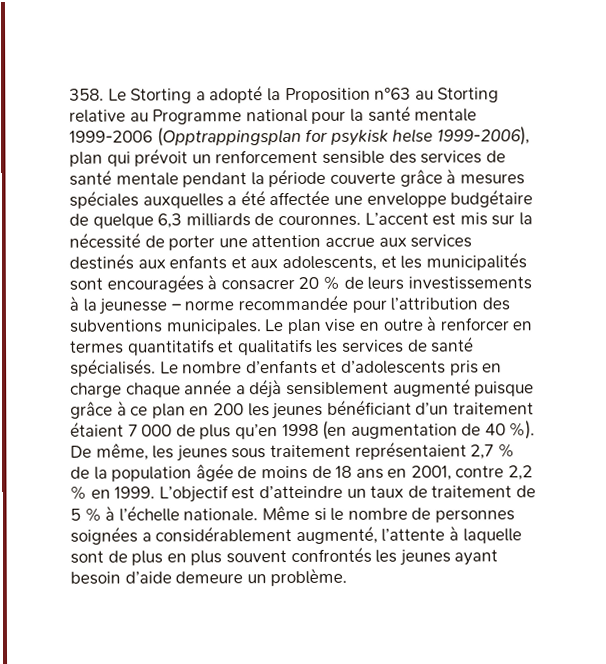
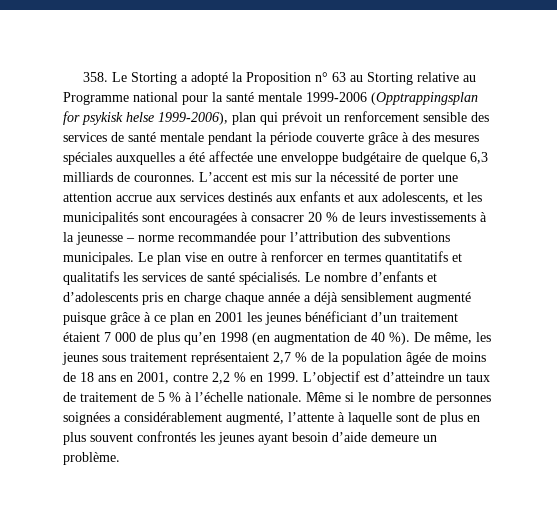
[374,87,412,100] n°63 -> [315,72,347,82] n° 63
(457, 176) none -> [412,132,430,142] des
[212,403,244,416] 200 -> [215,312,243,322] 2001

